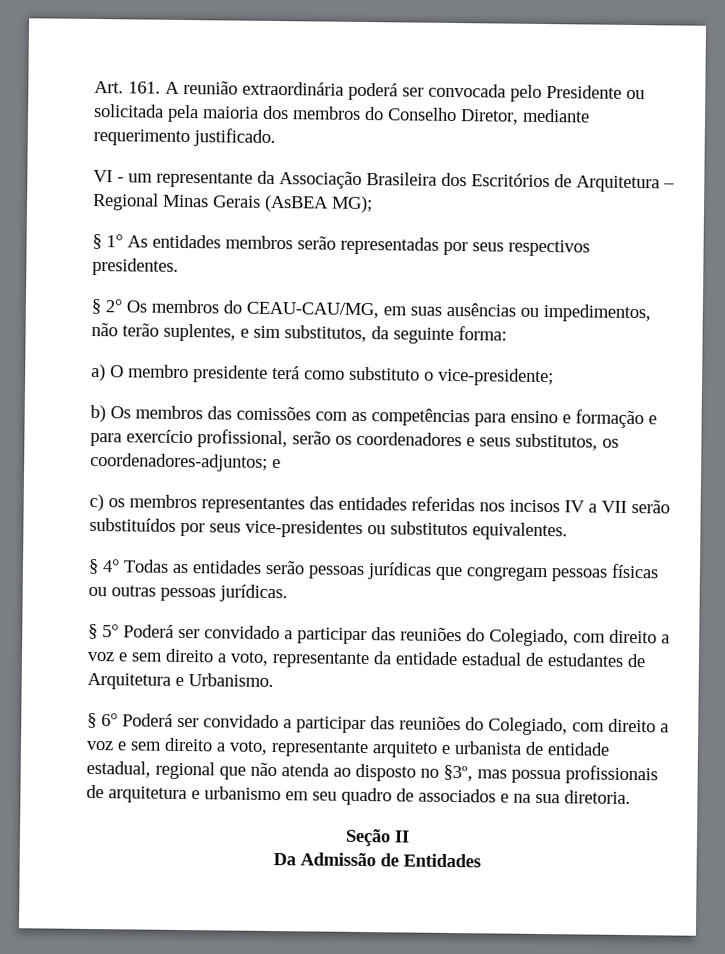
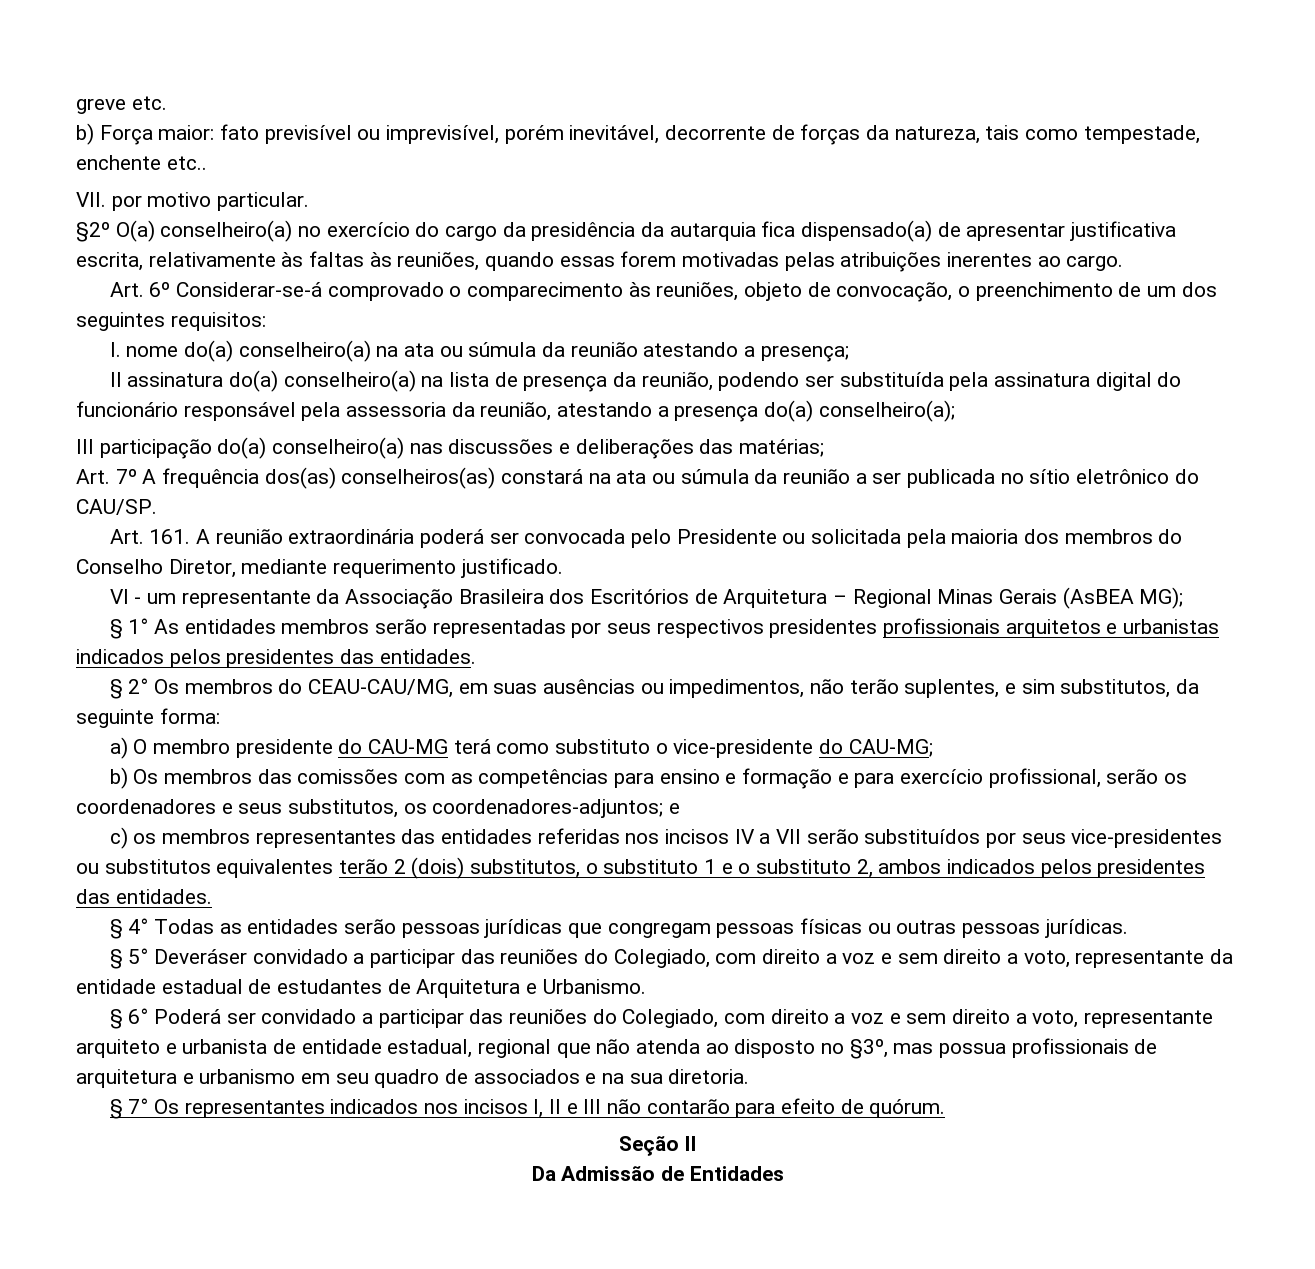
(94, 87) none -> [76,96,167,114] [76,123,1200,145] [76,155,207,170] [76,192,310,211] [76,220,1177,242] [76,251,1124,272] [109,282,1217,302] [76,312,266,331] [109,340,849,362] [109,370,1182,392] [76,400,955,422] [76,437,825,459] [76,467,1199,489] [76,499,157,515] greve etc. // b) Força maior: fato previsível ou imprevisível, porém inevitável, decorrente de forças da natureza, tais como tempestade, enchente etc.. // VII. por motivo particular. // §2º O(a) conselheiro(a) no exercício do cargo da presidência da autarquia fica dispensado(a) de apresentar justificativa escrita, relativamente às faltas às reuniões, quando essas forem motivadas pelas atribuições inerentes ao cargo. // Art. 6º Considerar-se-á comprovado o comparecimento às reuniões, objeto de convocação, o preenchimento de um dos seguintes requisitos: // I. nome do(a) conselheiro(a) na ata ou súmula da reunião atestando a presença; // II assinatura do(a) conselheiro(a) na lista de presença da reunião, podendo ser substituída pela assinatura digital do funcionário responsável pela assessoria da reunião, atestando a presença do(a) conselheiro(a); // III participação do(a) conselheiro(a) nas discussões e deliberações das matérias; // Art. 7º A frequência dos(as) conselheiros(as) constará na ata ou súmula da reunião a ser publicada no sítio eletrônico do CAU/SP. //
[92,257,179,276] presidentes. -> [769,618,1220,638] [76,649,476,668] presidentes profissionais arquitetos e urbanistas indicados pelos presidentes das entidades.
(268, 374) none -> [338,739,449,754] do CAU-MG
[438,367,554,387] vice-presidente; -> [673,739,933,758] vice-presidente do CAU-MG;
[472,522,568,541] equivalentes. -> [216,857,1206,879] [76,889,212,904] equivalentes terão 2 (dois) substitutos, o substituto 1 e o substituto 2, ambos indicados pelos presidentes das entidades.
[123,624,200,639] Poderá ser -> [154,949,248,964] Deveráser
(631, 797) none -> [109,1098,946,1119] // § 7° Os representantes indicados nos incisos I, II e III não contarão para efeito de quórum.

